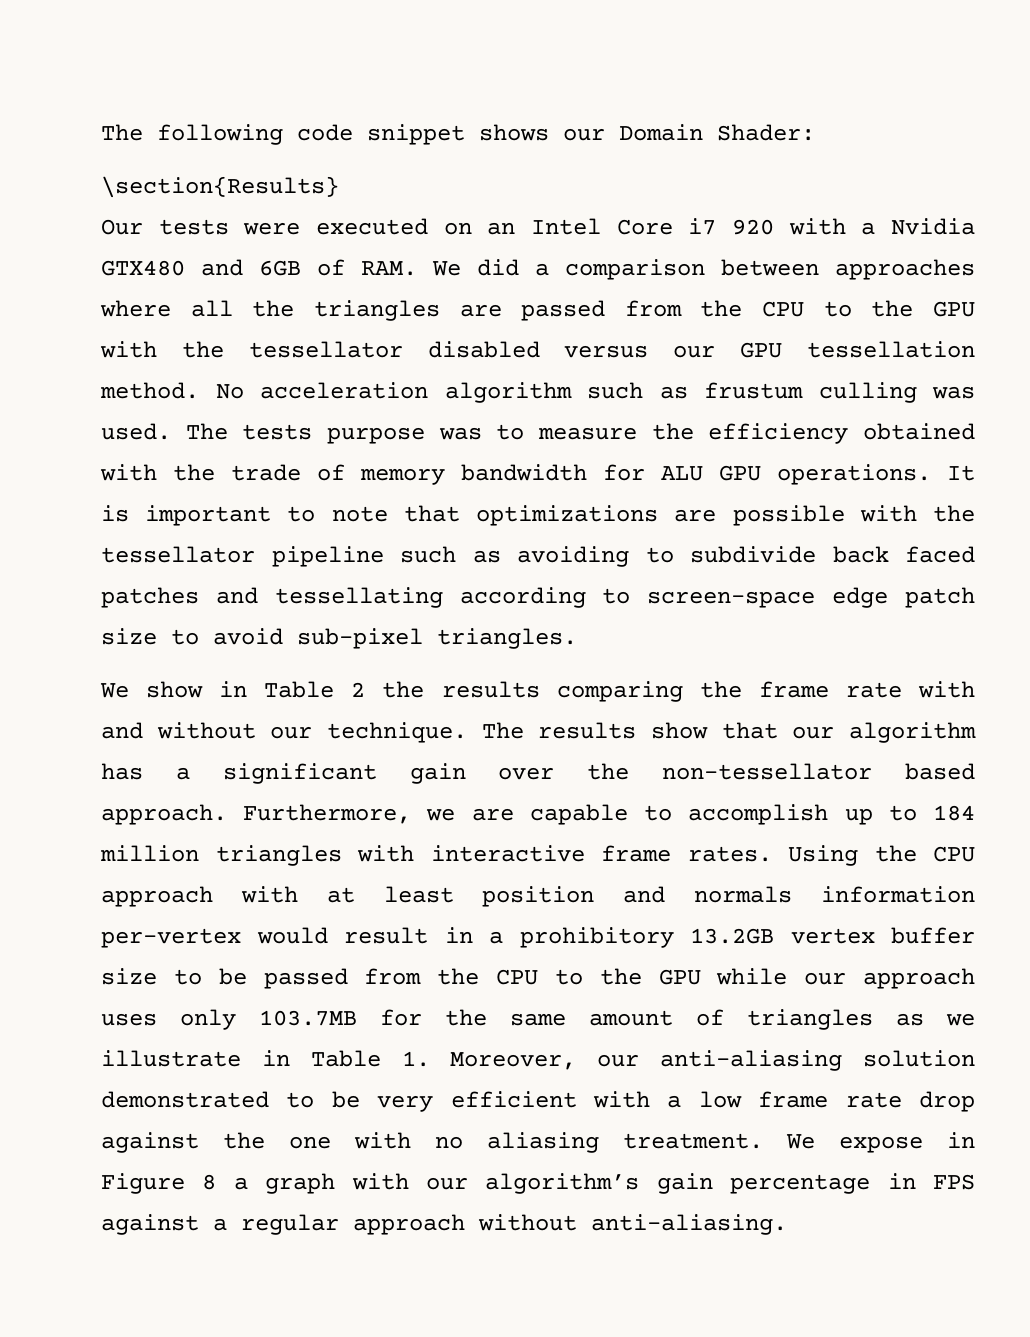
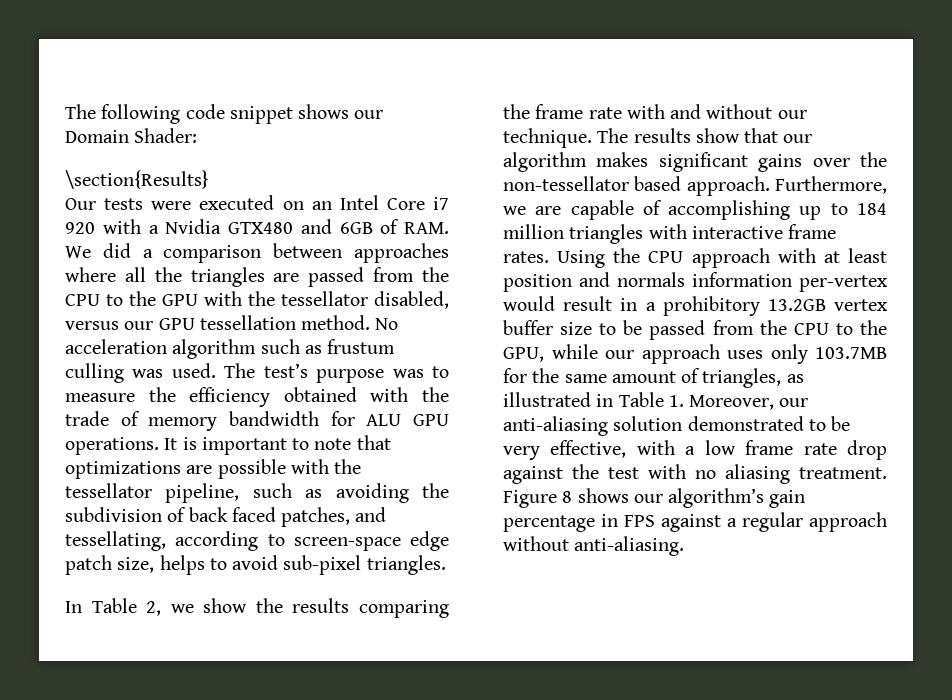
[427,341,540,358] disabled -> [374,291,449,309] disabled,
[242,424,313,440] tests -> [263,363,308,378] test’s
[271,546,384,567] pipeline -> [165,483,240,503] pipeline,
[645,546,975,563] [101,587,443,608] to subdivide back faced patches and tessellating -> [422,483,449,498] [65,507,387,527] [65,531,166,551] the subdivision of back faced patches, and tessellating,
[101,628,157,645] size -> [117,555,205,575] size, helps
[100,681,366,698] We show in Table 2 -> [65,598,248,616] In Table 2, we show
[101,763,466,784] has a significant gain -> [596,152,803,172] makes significant gains
[644,804,829,825] to accomplish -> [642,200,791,220] of accomplishing
[658,969,701,985] GPU -> [503,347,544,362] GPU,
[747,1009,975,1030] [101,1050,241,1067] triangles as we illustrate -> [702,368,804,388] [503,392,591,407] triangles, as illustrated
[450,1091,577,1108] efficient -> [550,440,627,458] effective,
[289,1136,331,1149] one -> [608,467,639,479] test
[786,1132,975,1153] [101,1173,409,1194] We expose in Figure 8 a graph with -> [503,488,629,508] Figure 8 shows

